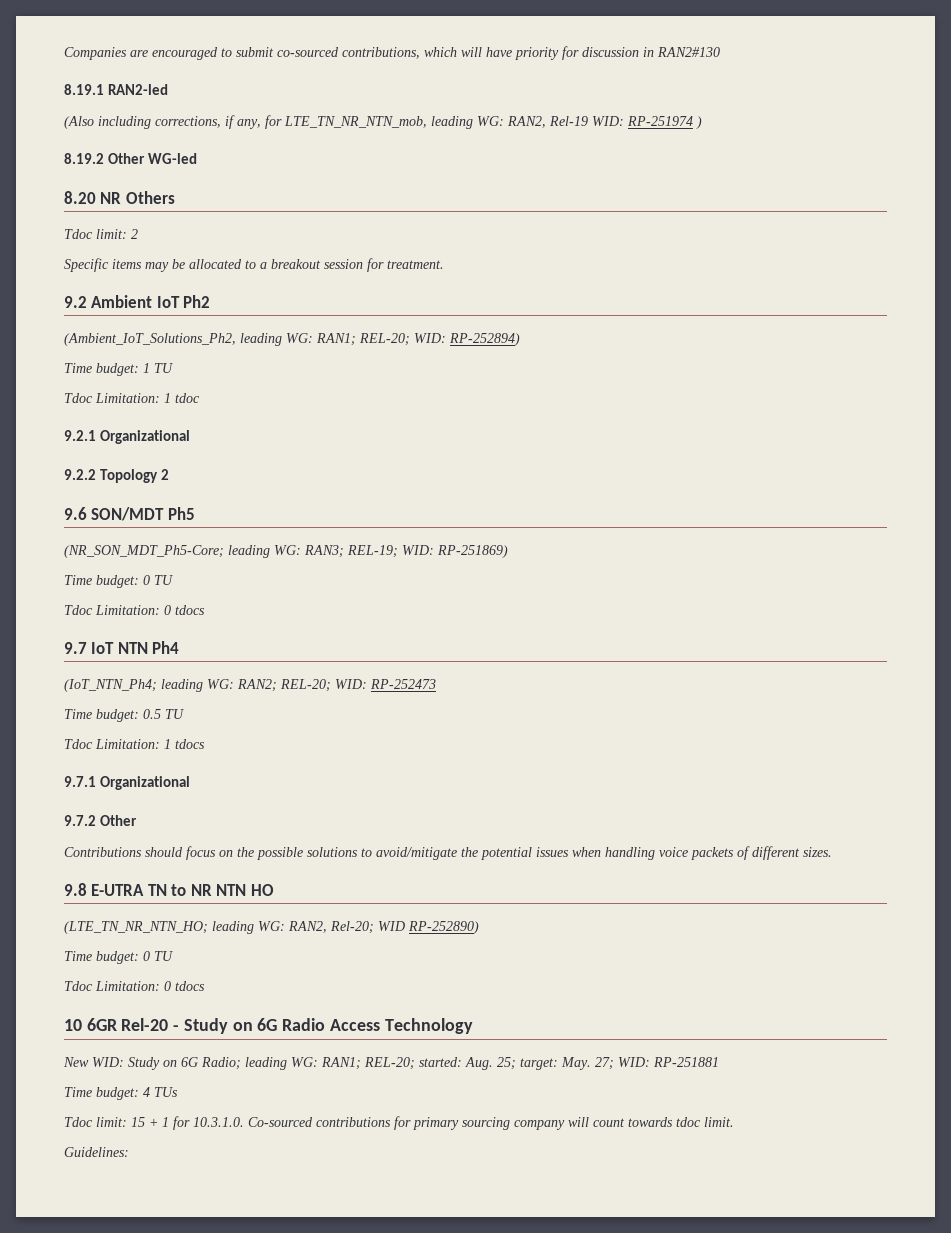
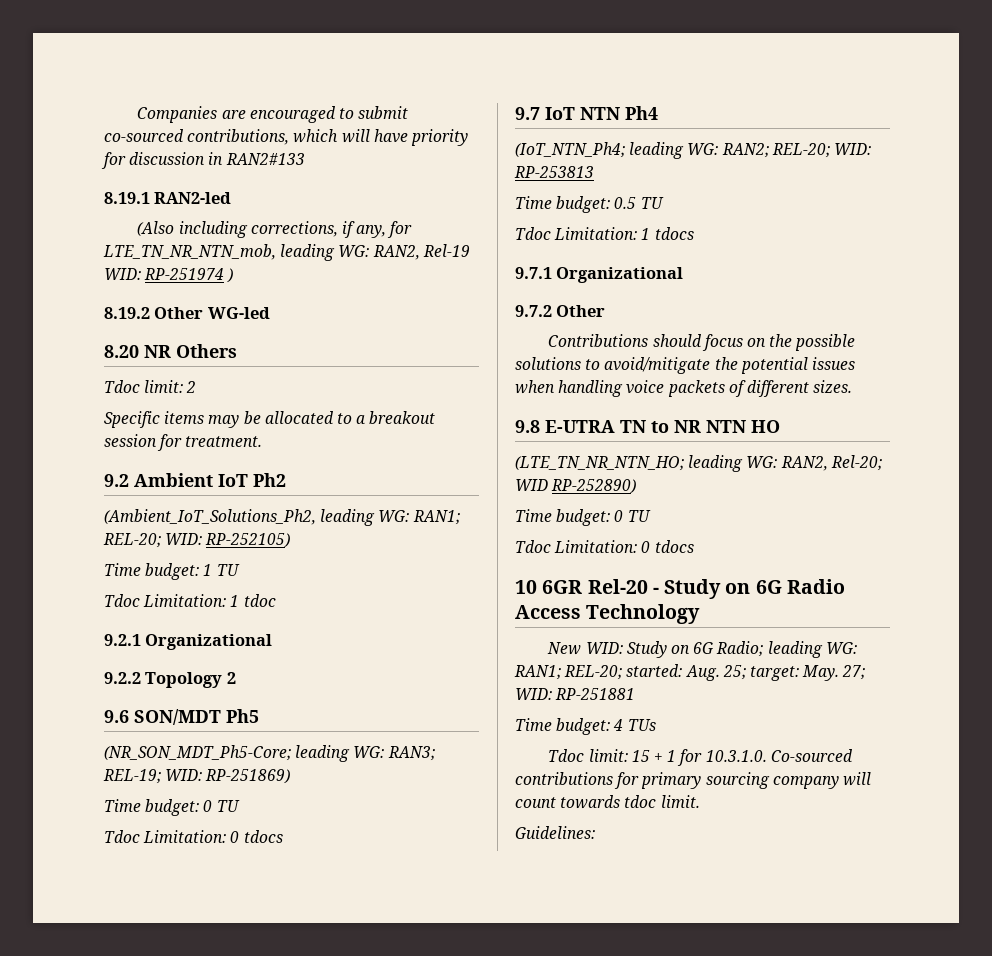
[657,47,720,57] RAN2#130 -> [225,153,305,165] RAN2#133
[449,333,520,346] RP-252894) -> [205,533,291,548] RP-252105)
[370,679,436,689] RP-252473 -> [514,166,594,178] RP-253813

